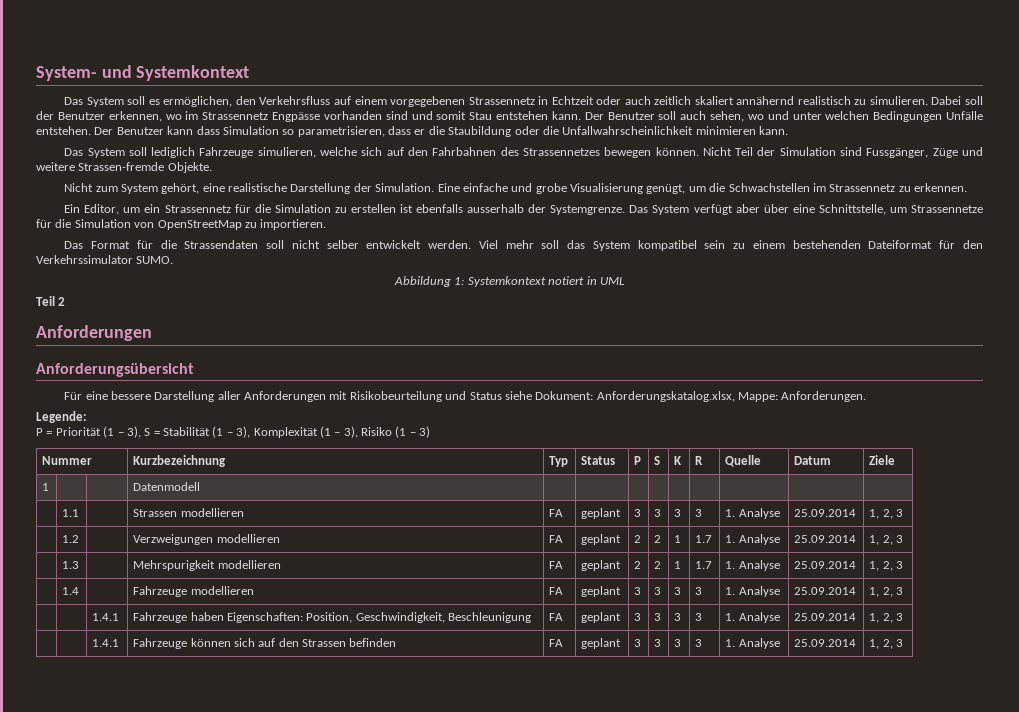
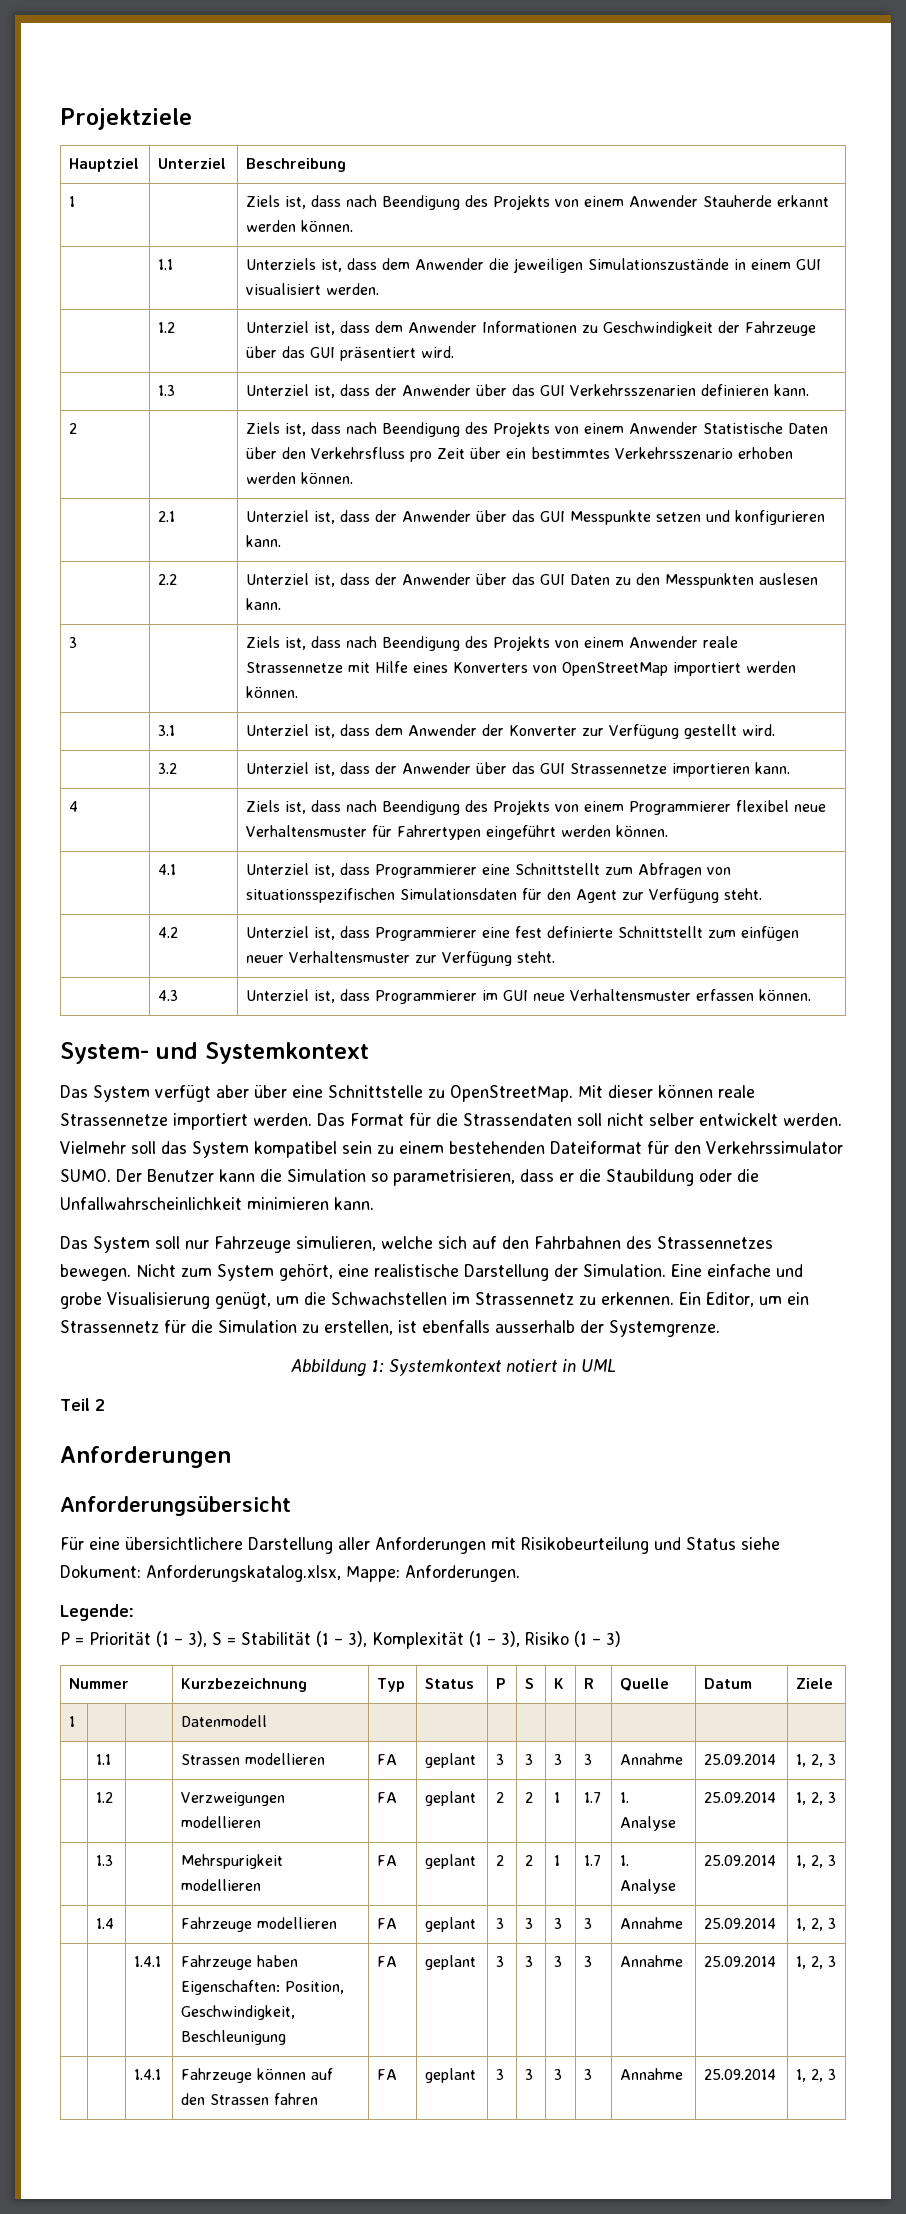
(36, 73) none -> [60,108,192,130] [69,158,140,172] [158,158,227,169] [246,158,347,172] [69,196,76,207] [246,195,830,210] [246,220,354,232] [158,259,174,270] [246,258,822,273] [246,283,380,295] [158,322,176,333] [246,321,817,336] [246,346,455,361] [158,385,176,396] [246,384,810,398] [69,423,78,434] [246,422,829,437] [246,447,794,462] [246,472,354,484] [158,511,176,522] [246,510,826,525] [246,535,282,547] [158,574,178,585] [246,573,819,588] [246,598,282,610] [69,637,78,648] [246,636,739,651] [246,661,797,676] [246,686,299,698] [158,725,176,736] [246,724,776,739] [158,763,178,774] [246,762,791,777] [69,801,79,812] [246,800,827,815] [246,825,669,840] [158,864,177,875] [246,863,732,878] [246,888,763,903] [158,927,179,938] [246,926,800,941] [246,951,556,966] [158,990,179,1001] [246,989,812,1004] Projektziele // Hauptziel | Unterziel | Beschreibung // 1 | | Ziels ist, dass nach Beendigung des Projekts von einem Anwender Stauherde erkannt werden können. // | 1.1 | Unterziels ist, dass dem Anwender die jeweiligen Simulationszustände in einem GUI visualisiert werden. // | 1.2 | Unterziel ist, dass dem Anwender Informationen zu Geschwindigkeit der Fahrzeuge über das GUI präsentiert wird. // | 1.3 | Unterziel ist, dass der Anwender über das GUI Verkehrsszenarien definieren kann. // 2 | | Ziels ist, dass nach Beendigung des Projekts von einem Anwender Statistische Daten über den Verkehrsfluss pro Zeit über ein bestimmtes Verkehrsszenario erhoben werden können. // | 2.1 | Unterziel ist, dass der Anwender über das GUI Messpunkte setzen und konfigurieren kann. // | 2.2 | Unterziel ist, dass der Anwender über das GUI Daten zu den Messpunkten auslesen kann. // 3 | | Ziels ist, dass nach Beendigung des Projekts von einem Anwender reale Strassennetze mit Hilfe eines Konverters von OpenStreetMap importiert werden können. // | 3.1 | Unterziel ist, dass dem Anwender der Konverter zur Verfügung gestellt wird. // | 3.2 | Unterziel ist, dass der Anwender über das GUI Strassennetze importieren kann. // 4 | | Ziels ist, dass nach Beendigung des Projekts von einem Programmierer flexibel neue Verhaltensmuster für Fahrertypen eingeführt werden können. // | 4.1 | Unterziel ist, dass Programmierer eine Schnittstellt zum Abfragen von situationsspezifischen Simulationsdaten für den Agent zur Verfügung steht. // | 4.2 | Unterziel ist, dass Programmierer eine fest definierte Schnittstellt zum einfügen neuer Verhaltensmuster zur Verfügung steht. // | 4.3 | Unterziel ist, dass Programmierer im GUI neue Verhaltensmuster erfassen können. //
[127,96,983,107] [36,111,984,122] [36,126,91,135] soll es ermöglichen, den Verkehrsfluss auf einem vorgegebenen Strassennetz in Echtzeit oder auch zeitlich skaliert annähernd realistisch zu simulieren. Dabei soll der Benutzer erkennen, wo im Strassennetz Engpässe vorhanden sind und somit Stau entstehen kann. Der Benutzer soll auch sehen, wo und unter welchen Bedingungen Unfälle entstehen. -> [155,1084,755,1102] [60,1113,842,1130] [60,1141,843,1158] [60,1169,111,1182] verfügt aber über eine Schnittstelle zu OpenStreetMap. Mit dieser können reale Strassennetze importiert werden. Das Format für die Strassendaten soll nicht selber entwickelt werden. Vielmehr soll das System kompatibel sein zu einem bestehenden Dateiformat für den Verkehrssimulator SUMO.
[196,126,220,135] dass -> [260,1169,282,1182] die
[151,147,196,158] lediglich -> [185,1240,209,1249] nur
[604,147,984,158] [36,162,212,173] bewegen können. Nicht Teil der Simulation sind Fussgänger, Züge und weitere Strassen-fremde Objekte. // -> [60,1264,131,1281] bewegen.
(968, 187) // -> (674, 1298) none
[350,204,396,213] erstellen -> [324,1320,393,1335] erstellen,
[629,204,983,215] [36,219,327,230] [64,240,983,251] [36,255,174,264] Das System verfügt aber über eine Schnittstelle, um Strassennetze für die Simulation von OpenStreetMap zu importieren. // Das Format für die Strassendaten soll nicht selber entwickelt werden. Viel mehr soll das System kompatibel sein zu einem bestehenden Dateiformat für den Verkehrssimulator SUMO. -> (720, 1328) none
[110,391,151,400] bessere -> [125,1537,243,1550] übersichtlichere
[725,508,780,519] 1. Analyse -> [620,1753,684,1765] Annahme
[725,586,780,597] 1. Analyse -> [620,1917,684,1929] Annahme
[725,612,780,623] 1. Analyse -> [620,1955,684,1967] Annahme
[233,638,255,647] sich -> (307, 2074) none
[349,638,397,647] [549,639,564,647] [581,638,622,649] [634,639,642,647] [654,639,662,647] [674,639,682,647] [695,639,703,647] [725,638,780,649] befinden | FA | geplant | 3 | 3 | 3 | 3 | 1. Analyse -> [274,2093,319,2105] [377,2069,398,2080] [425,2068,477,2083] [496,2069,505,2080] [525,2069,534,2080] [554,2069,563,2080] [584,2069,593,2080] [620,2068,684,2080] fahren | FA | geplant | 3 | 3 | 3 | 3 | Annahme

